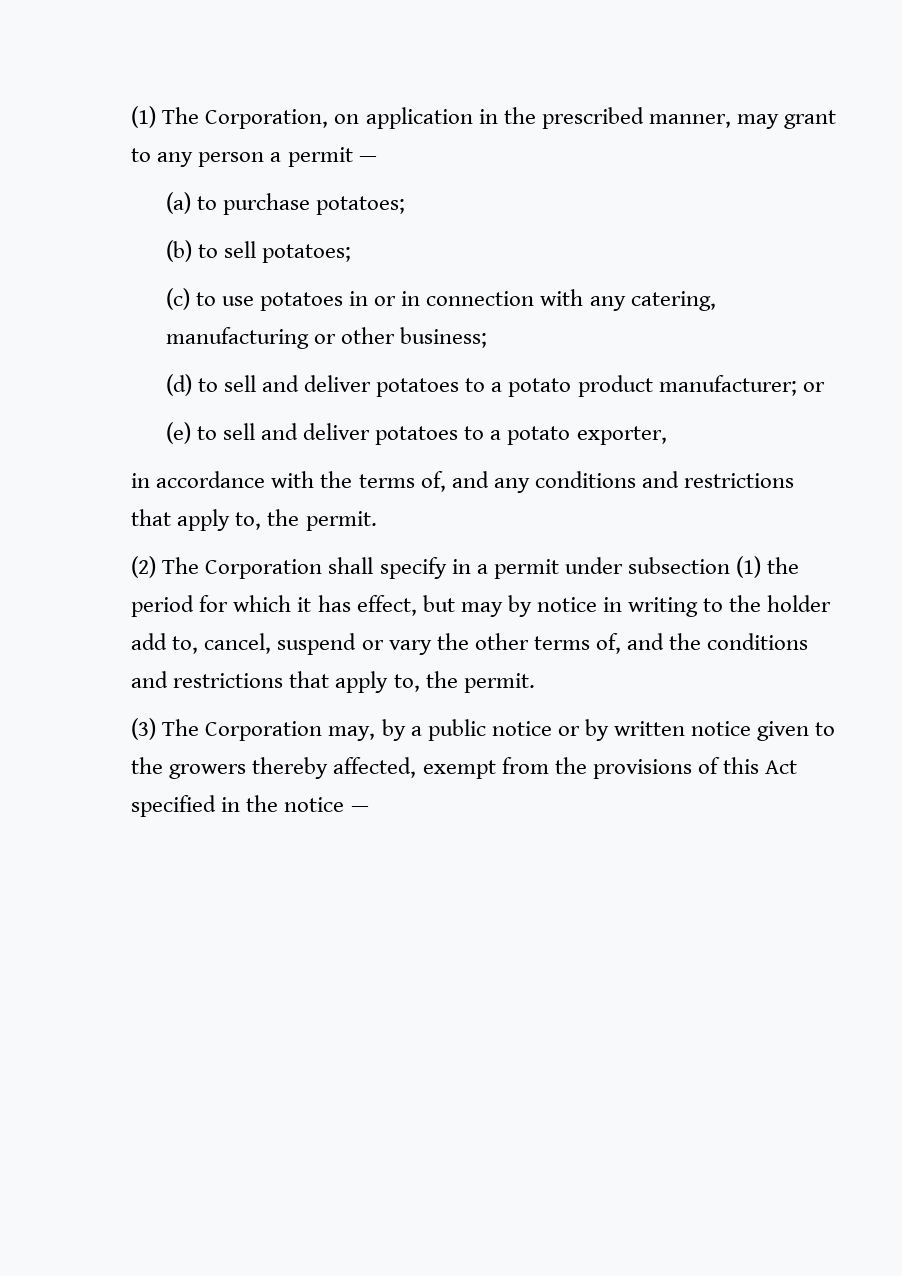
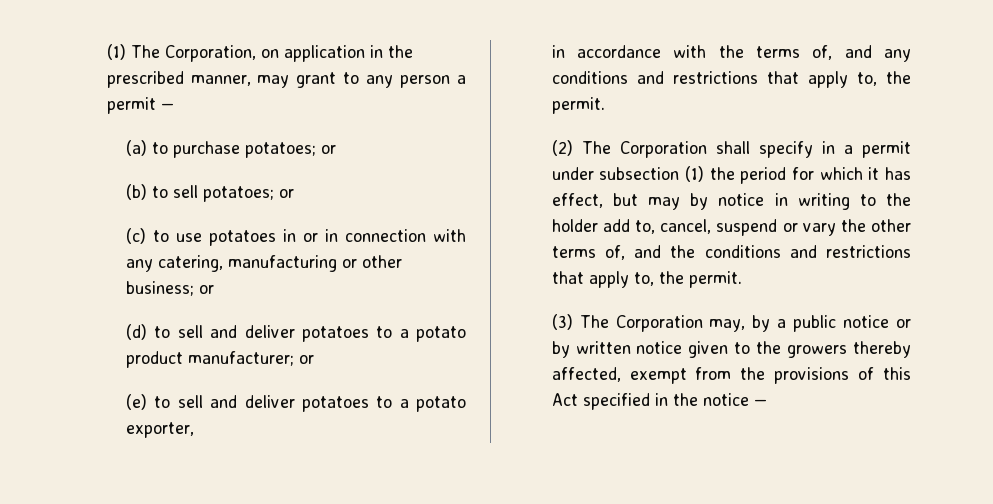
(406, 205) none -> [321,145,337,154] or
(352, 253) none -> [279,189,295,198] or
(488, 337) none -> [199,285,215,294] or

